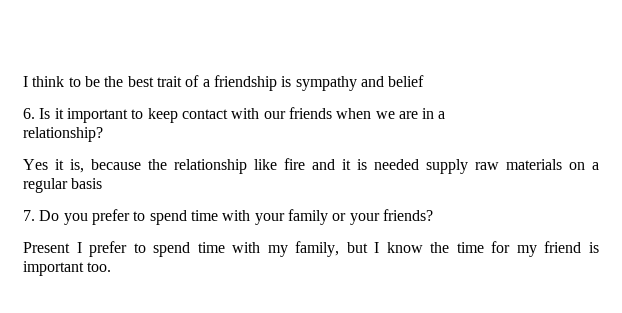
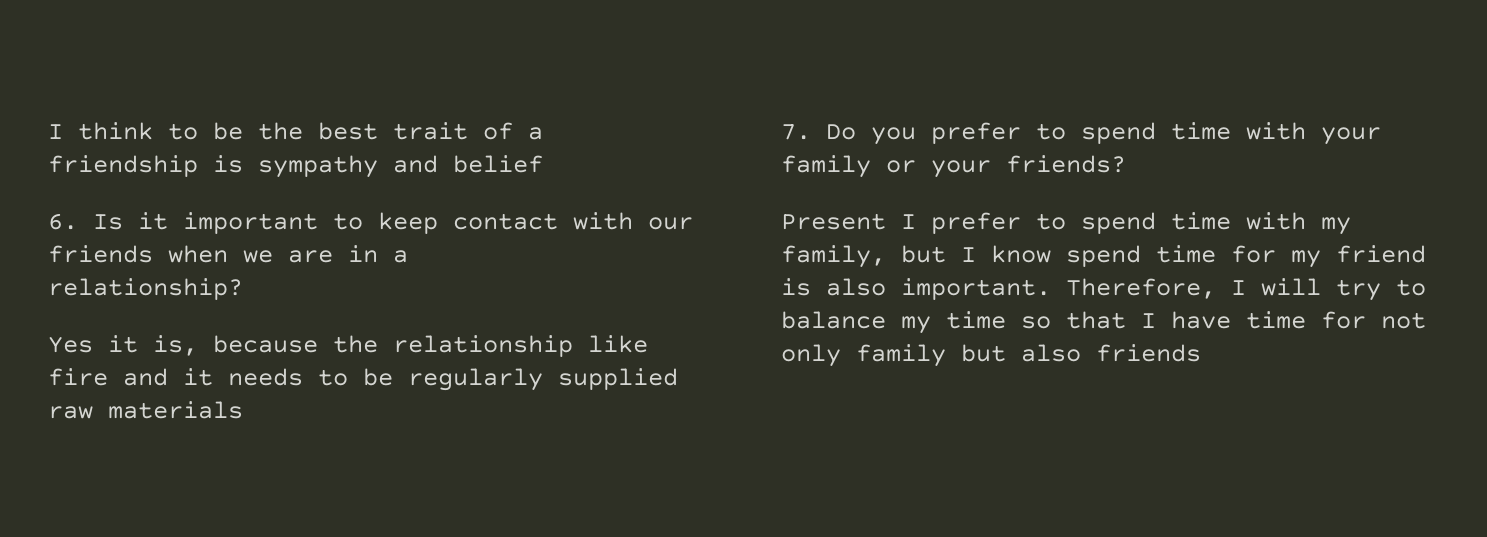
[357,159,599,174] [23,178,103,193] is needed supply raw materials on a regular basis -> [228,368,678,391] [48,401,243,419] needs to be regularly supplied raw materials
[430,242,450,253] the -> [1066,245,1141,267] spend
[23,261,112,276] important too. -> [826,278,1426,301] [781,311,1426,334] [781,344,1201,367] also important. Therefore, I will try to balance my time so that I have time for not only family but also friends

